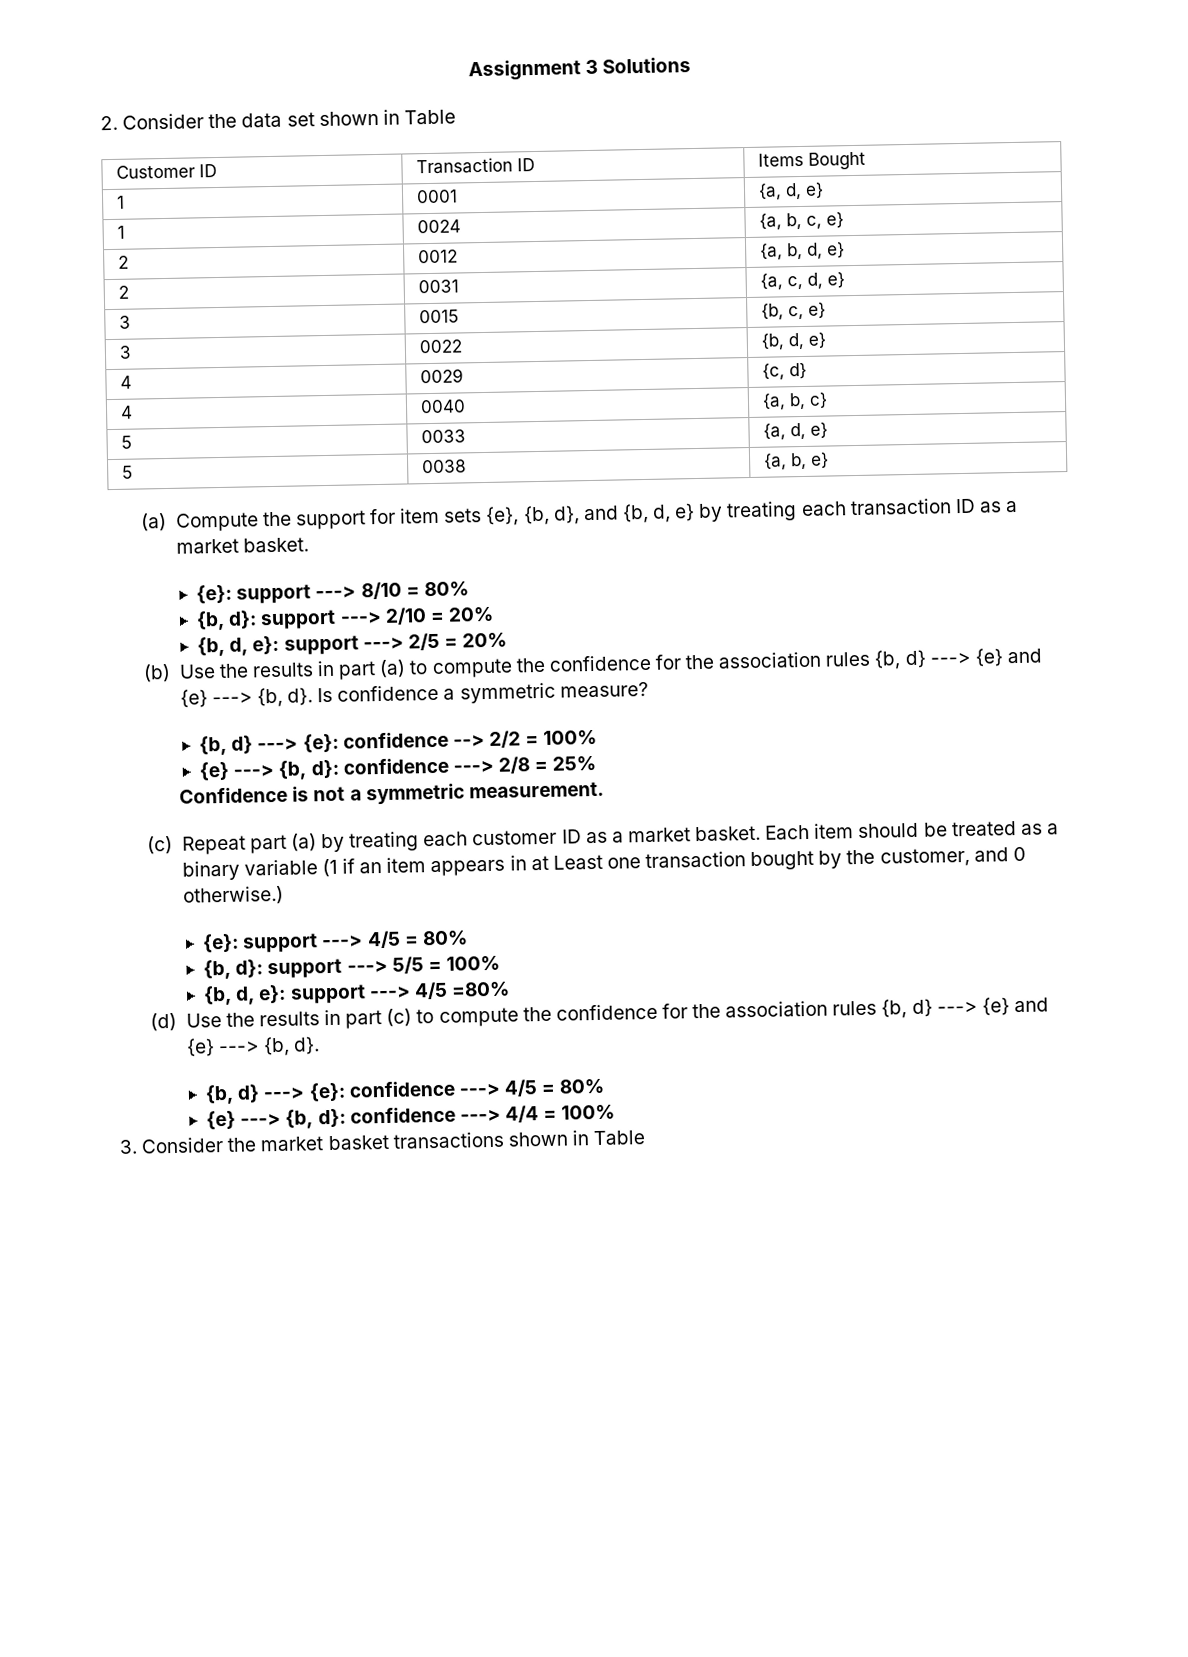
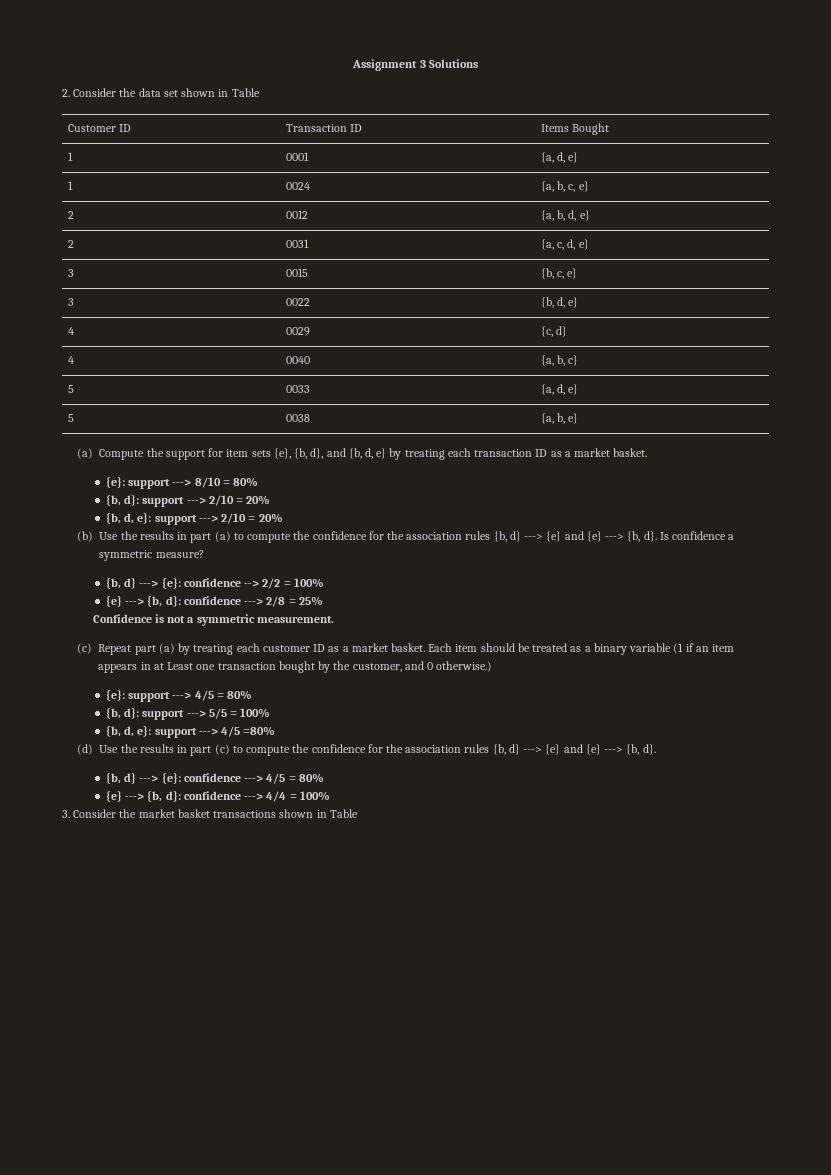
[407,632,440,651] 2/5 -> [221,513,247,524] 2/10

